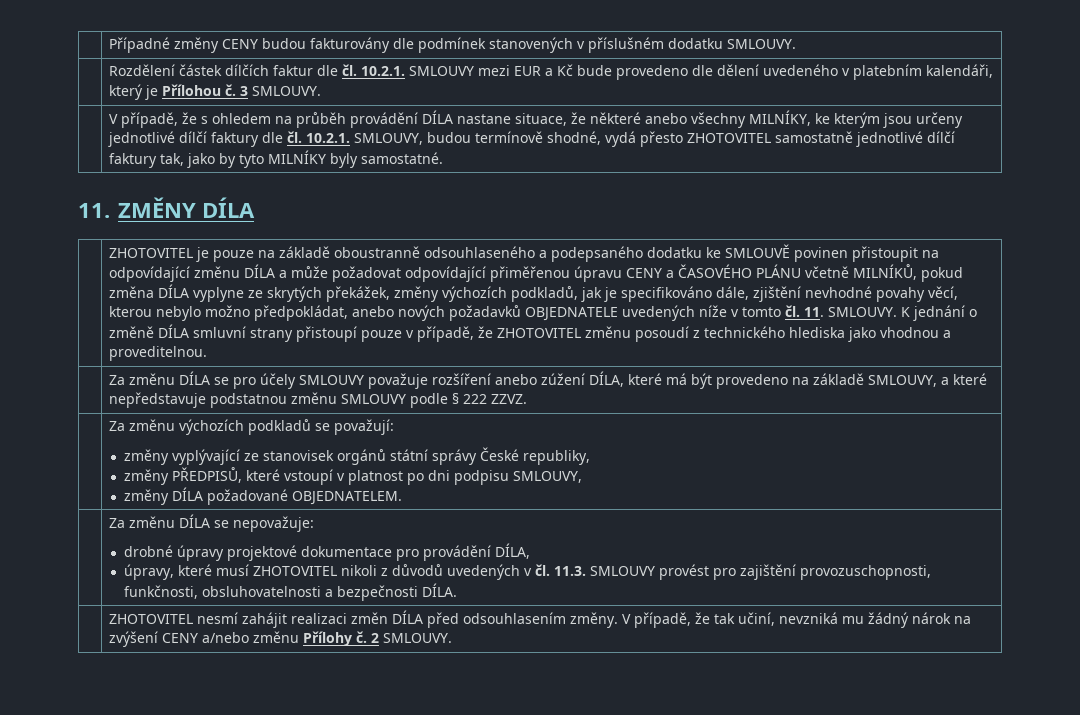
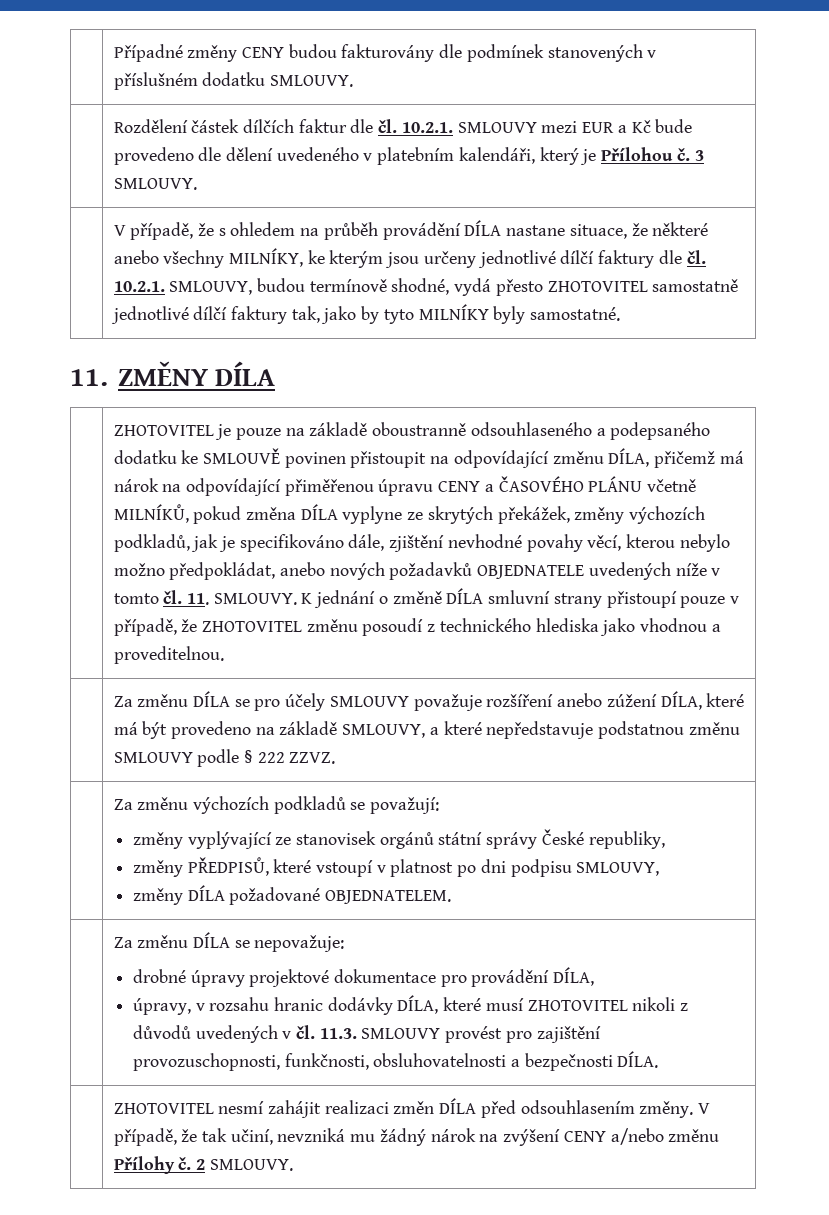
[243,264,401,282] DÍLA a může požadovat -> [608,448,744,468] [113,478,182,492] DÍLA, přičemž má nárok na
(175, 572) none -> [195,995,439,1015] v rozsahu hranic dodávky DÍLA,

